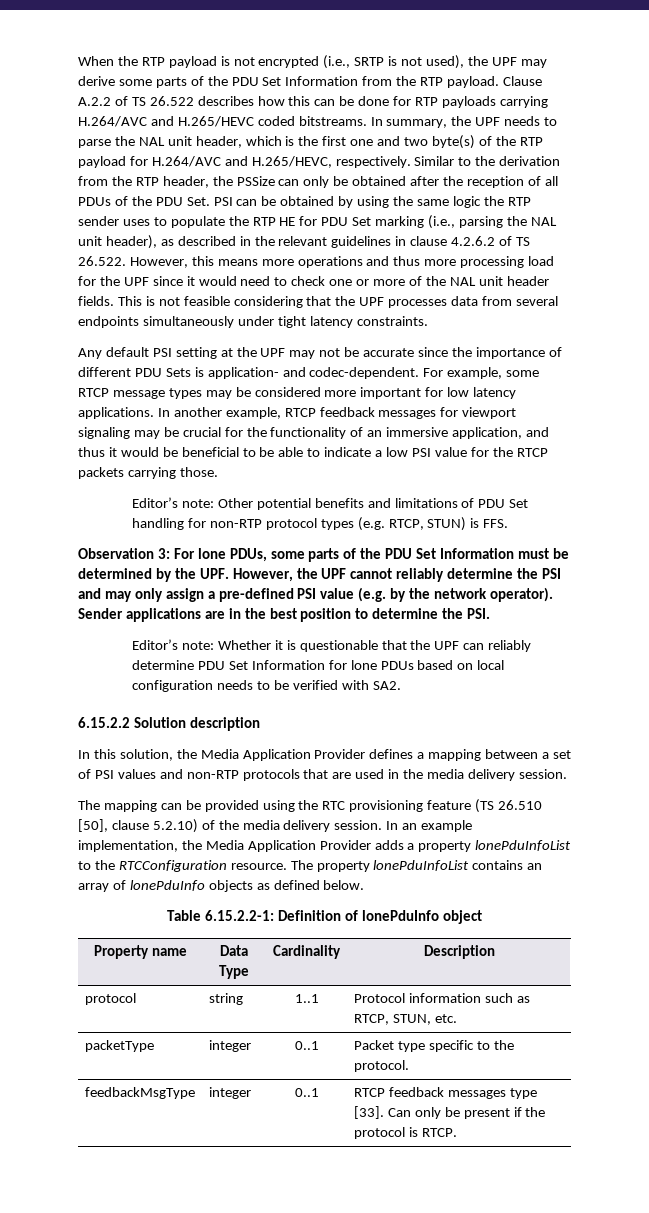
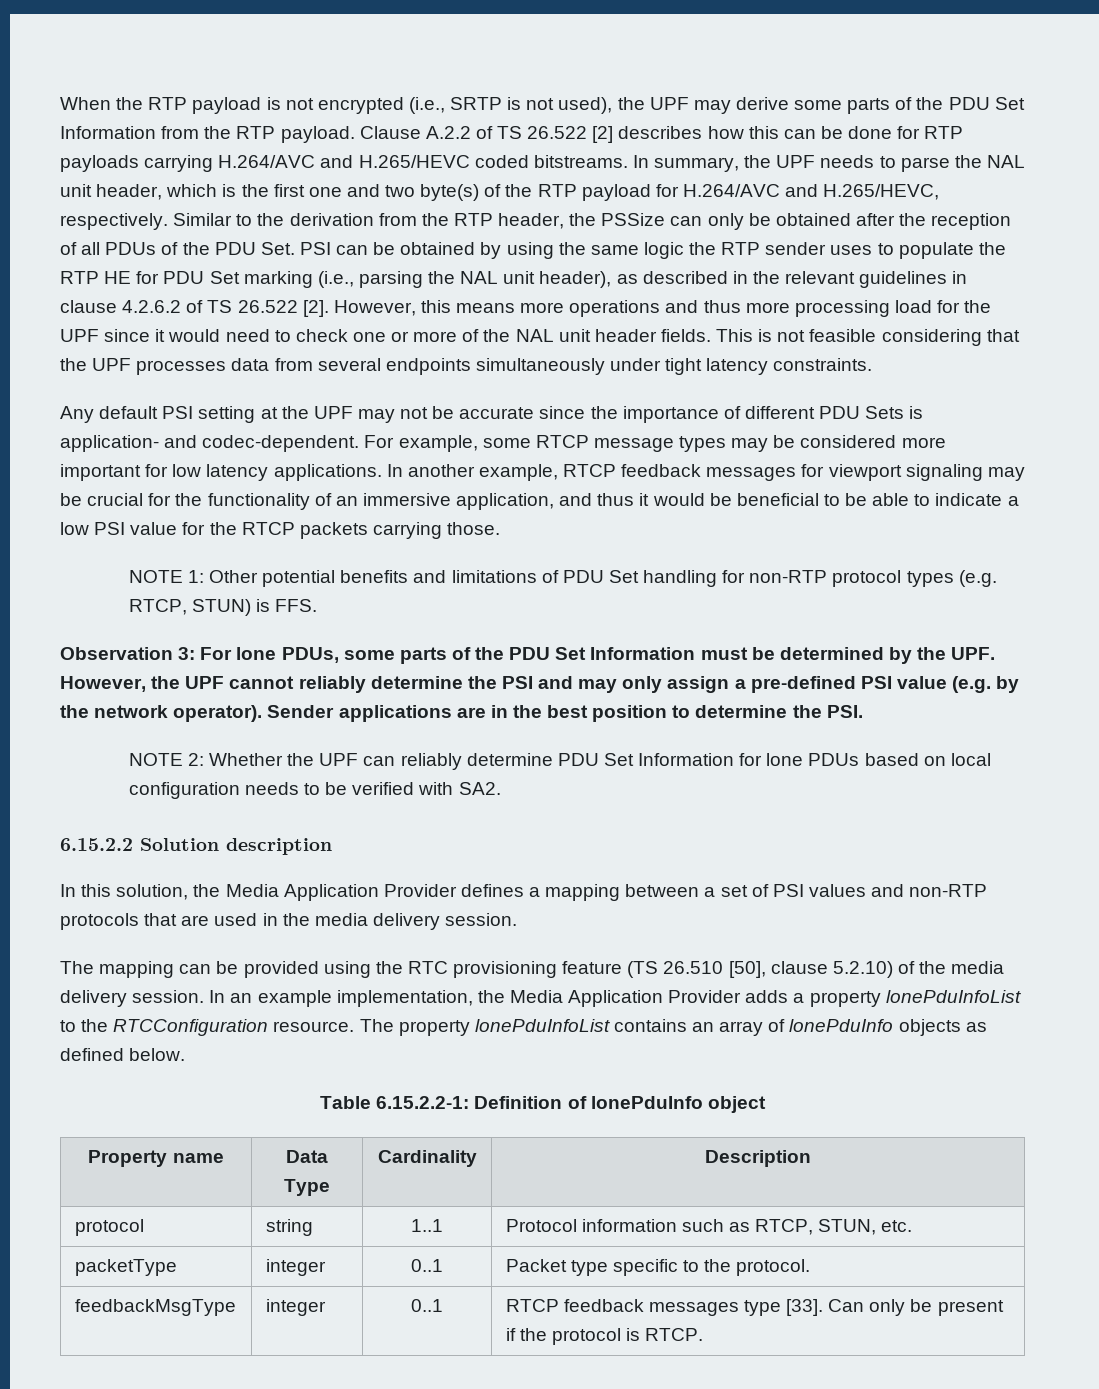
(194, 101) none -> [592,126,614,143] [2]
[78,256,126,266] 26.522. -> [237,300,329,317] 26.522 [2].
[132,497,214,508] Editor’s note: -> [128,570,204,583] NOTE 1:
[132,639,407,652] Editor’s note: Whether it is questionable that -> [128,753,283,766] NOTE 2: Whether

